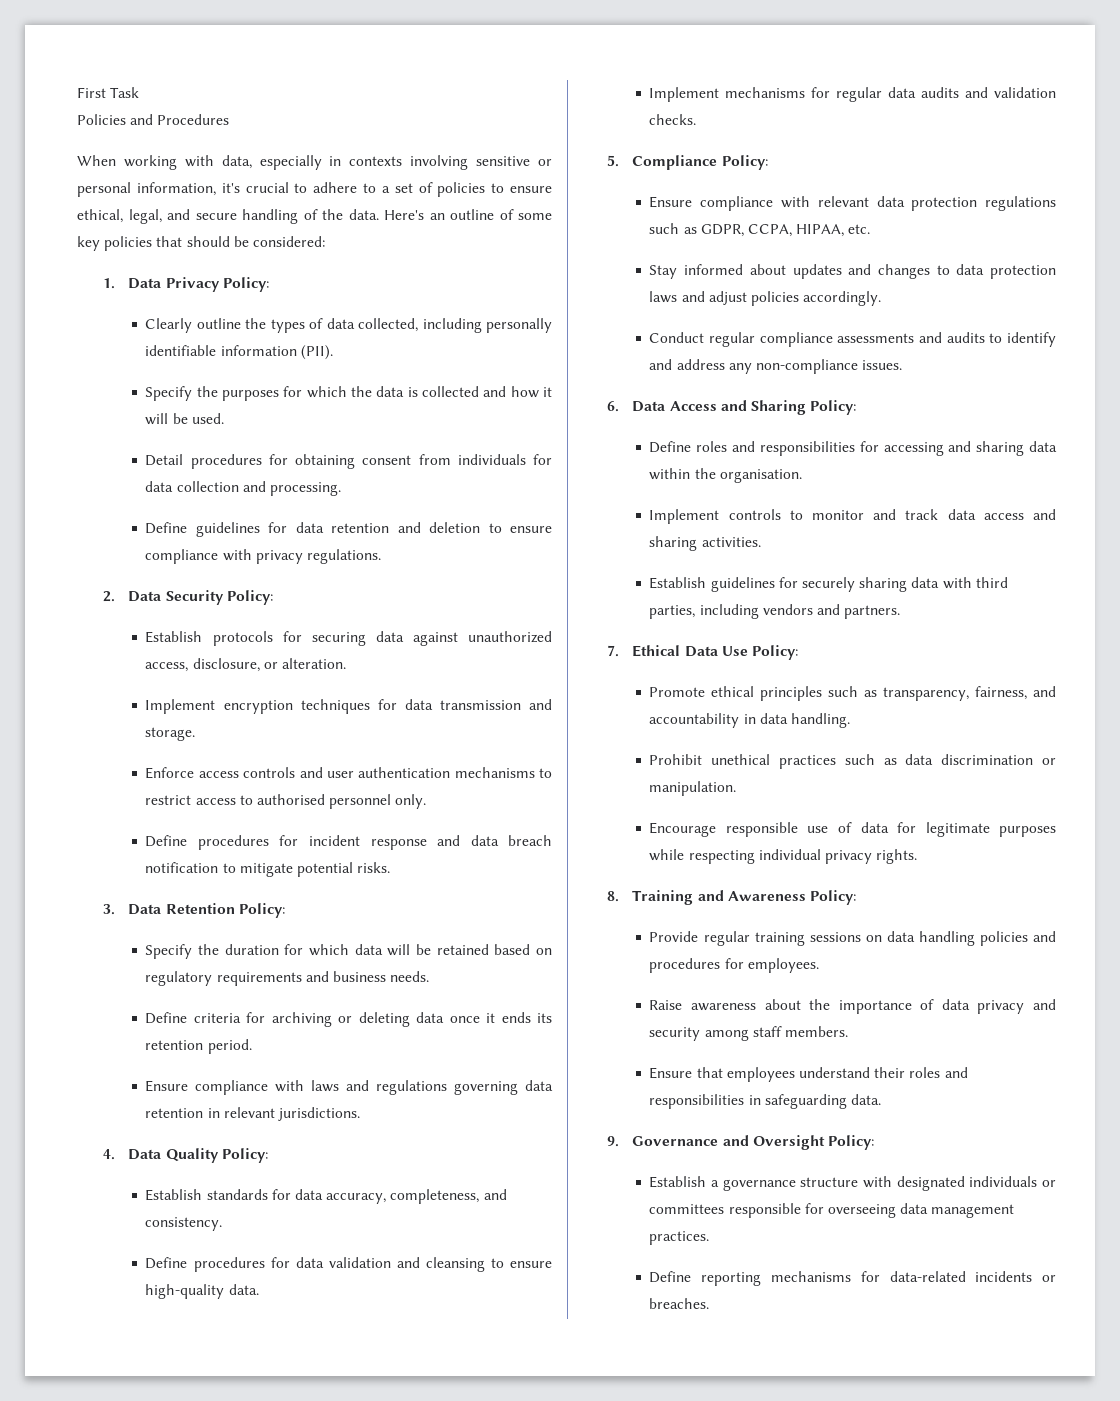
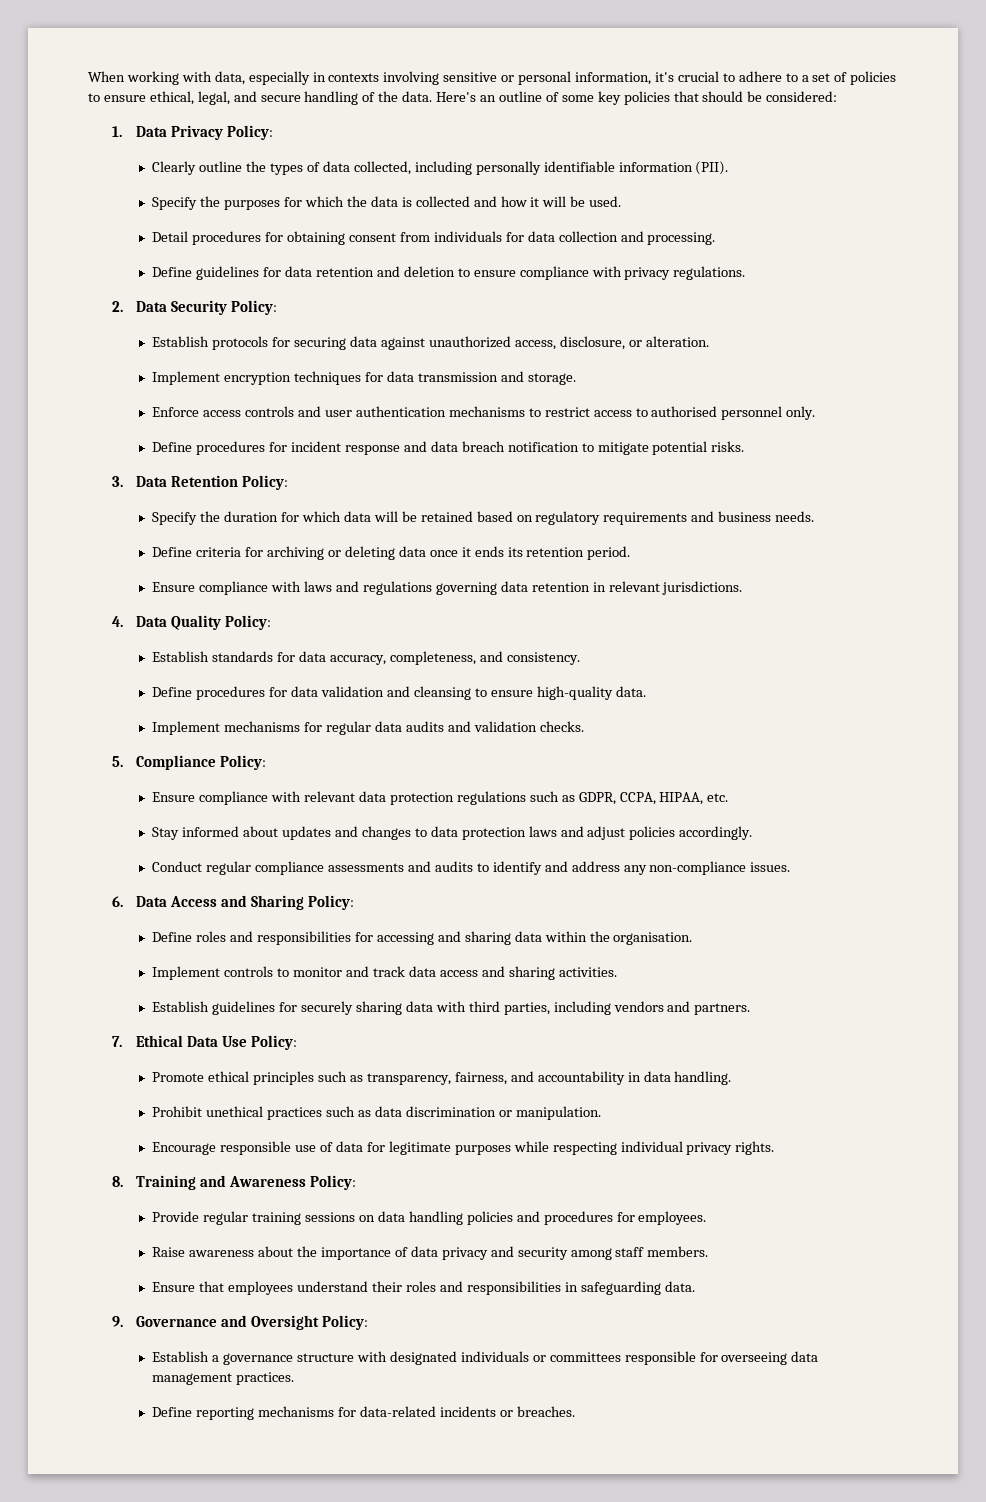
[77,87,140,98] [77,114,230,125] First Task // Policies and Procedures // -> (88, 76) none

